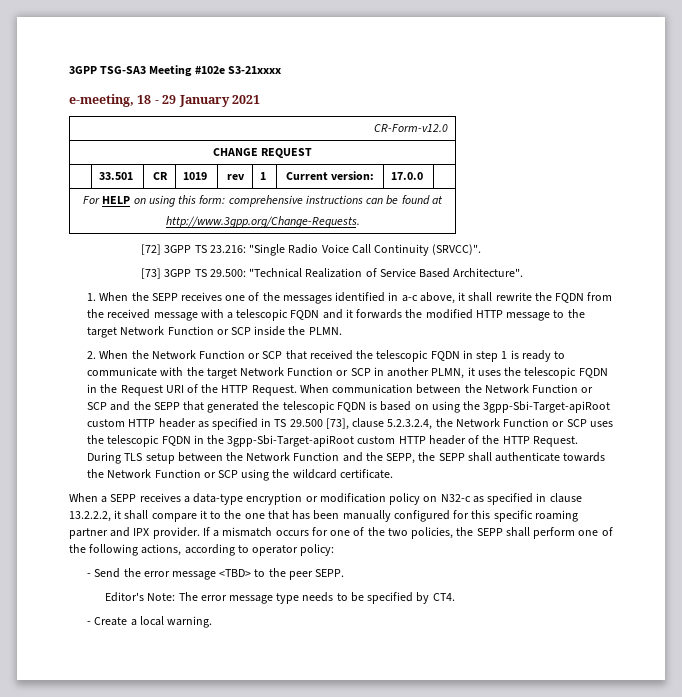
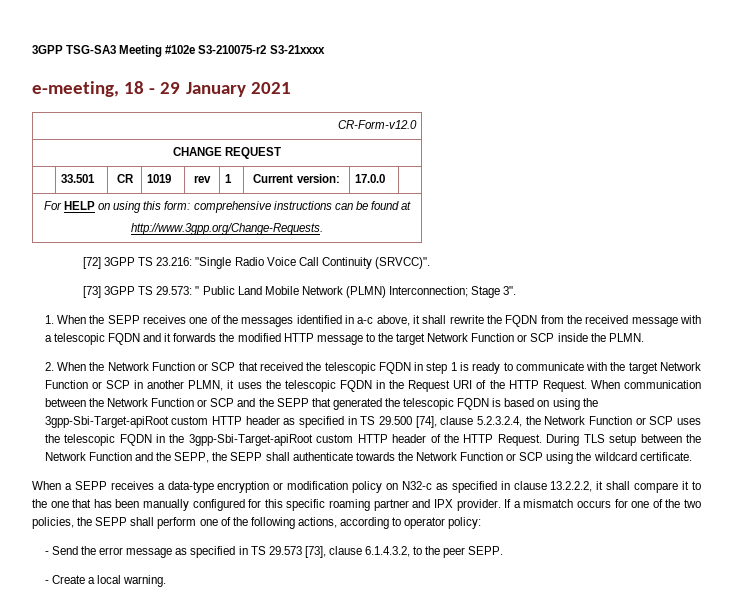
(225, 70) none -> [198,45,267,54] S3-210075-r2
[209,268,524,278] 29.500: "Technical Realization of Service Based Architecture". -> [156,286,517,298] 29.573: " Public Land Mobile Network (PLMN) Interconnection; Stage 3".
[325,418,349,430] [73], -> [415,416,437,428] [74],
[219,568,345,580] [105,592,455,604] <TBD> to the peer SEPP. // Editor's Note: The error message type needs to be specified by CT4. -> [175,546,504,558] as specified in TS 29.573 [73], clause 6.1.4.3.2, to the peer SEPP.

